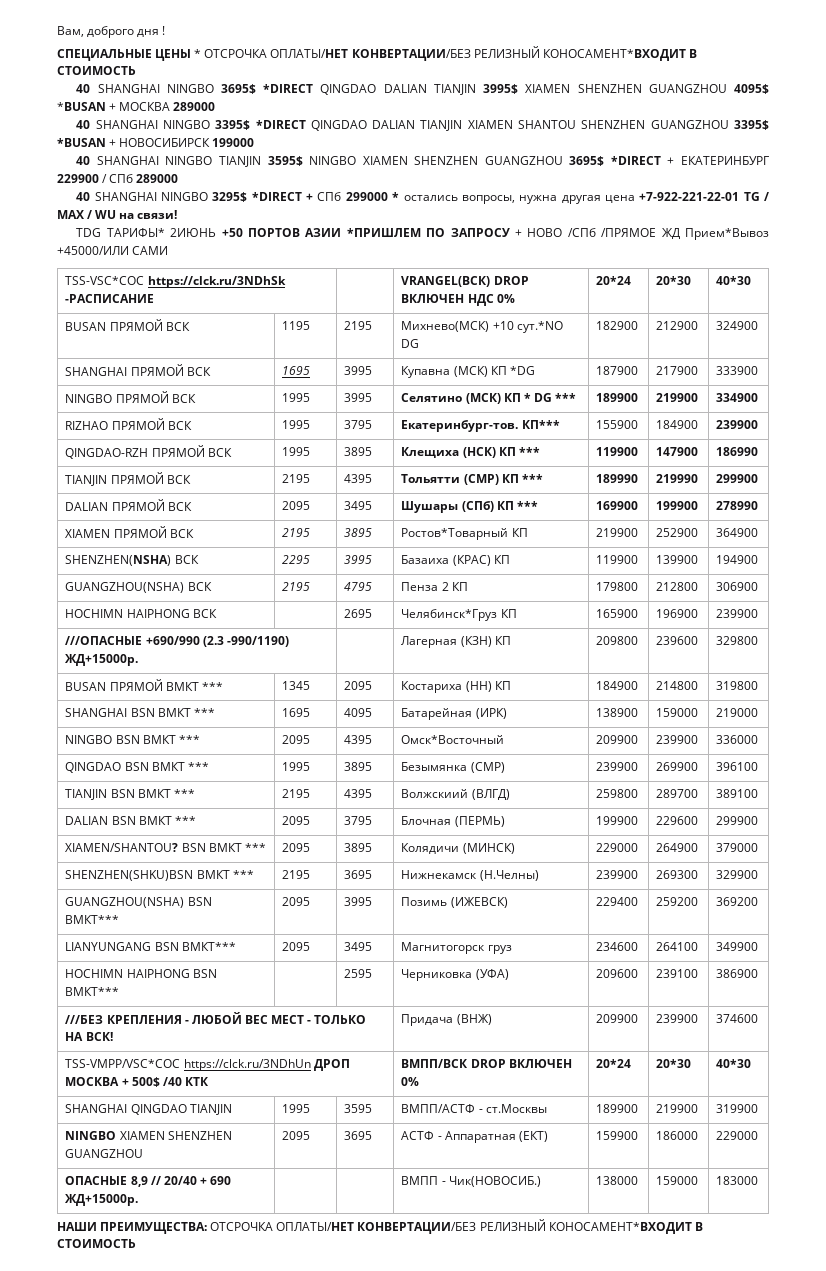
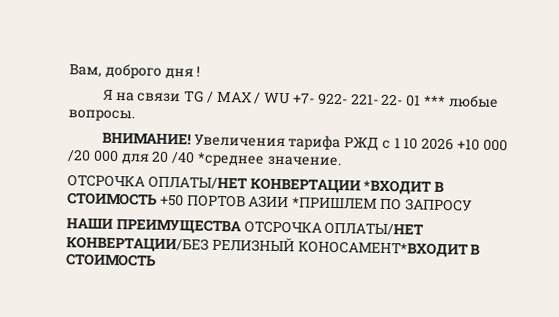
[57,46,697,61] [57,66,136,75] [76,84,770,95] [57,102,216,111] [76,120,769,131] [57,138,255,147] [76,156,769,167] [57,174,179,183] [76,192,769,204] [57,210,178,219] [76,228,769,240] [57,246,169,255] [65,276,286,288] [65,294,155,303] [401,276,529,287] [401,294,515,306] [596,276,632,285] [656,276,692,285] [716,276,752,285] [65,319,190,331] [282,321,311,330] [344,321,373,330] [401,321,563,333] [401,339,420,348] [596,321,639,330] [656,321,699,330] [716,321,759,330] [65,364,211,376] [282,366,311,375] [344,366,373,375] [401,366,535,378] [596,366,639,375] [656,366,699,375] [716,366,759,375] [65,391,196,403] [282,393,311,402] [344,393,373,402] [401,393,576,404] [596,393,639,402] [656,393,699,402] [716,393,759,402] [65,418,192,430] [282,420,311,429] [344,420,373,429] [401,420,560,432] [596,420,639,429] [656,420,699,429] [716,420,759,429] [65,445,232,459] [282,447,311,456] [344,447,373,456] [401,447,540,458] [596,447,639,456] [656,447,699,456] [716,447,759,456] [65,472,191,486] [282,474,311,483] [344,474,373,483] [401,474,543,485] [596,474,639,483] [656,474,699,483] [716,474,759,483] [65,499,192,511] [282,501,311,510] [344,501,373,510] [401,501,538,513] [596,501,639,510] [656,501,699,510] [716,501,759,510] [65,526,194,538] [282,528,311,537] [344,528,373,537] [401,528,528,540] [596,528,639,537] [656,528,699,537] [716,528,759,537] [65,555,199,566] [282,555,311,564] [344,555,373,564] [401,555,510,566] [596,555,639,564] [656,555,699,564] [716,555,759,564] [65,582,212,593] [282,582,311,591] [344,582,373,591] [401,582,468,591] [596,582,639,591] [656,582,699,591] [716,582,759,591] [65,609,217,618] [344,609,373,618] [401,609,517,621] [596,609,639,618] [656,609,699,618] [716,609,759,618] [65,636,289,647] [65,654,139,666] [401,636,511,648] [596,636,639,645] [656,636,699,645] [716,636,759,645] [65,679,223,691] [282,681,311,690] [344,681,373,690] [401,681,511,693] [596,681,639,690] [656,681,699,690] [716,681,759,690] [65,708,215,717] [282,708,311,717] [344,708,373,717] [401,708,507,720] [596,708,639,717] [656,708,699,717] [716,708,759,717] [65,735,200,744] [282,735,311,744] [344,735,373,744] [401,735,505,744] [596,735,639,744] [656,735,699,744] [716,735,759,744] [65,762,209,773] [282,762,311,771] [344,762,373,771] [401,762,505,773] [596,762,639,771] [656,762,699,771] [716,762,759,771] [65,789,195,800] [282,789,311,798] [344,789,373,798] [401,789,510,800] [596,789,639,798] [656,789,699,798] [716,789,759,798] [65,816,196,825] [282,816,311,825] [344,816,373,825] [401,816,505,827] [596,816,639,825] [656,816,699,825] [716,816,759,825] [65,843,266,852] [282,843,311,852] [344,843,373,852] [401,843,515,854] [596,843,639,852] [656,843,699,852] [716,843,759,852] [65,870,254,881] [282,870,311,879] [344,870,373,879] [401,870,539,881] [596,870,639,879] [656,870,699,879] [716,870,759,879] [65,897,212,908] [65,915,120,924] [282,897,311,906] [344,897,373,906] [401,897,508,908] [596,897,639,906] [656,897,699,906] [716,897,759,906] [65,942,236,951] [282,942,311,951] [344,942,373,951] [401,942,512,954] [596,942,639,951] [656,942,699,951] [716,942,759,951] [65,969,217,978] [65,987,120,996] [344,969,373,978] [401,969,509,981] [596,969,639,978] [656,969,699,978] [716,969,759,978] [65,1012,367,1024] [65,1032,113,1041] [401,1014,492,1026] [596,1014,639,1023] [656,1014,699,1023] [716,1014,759,1023] [65,1059,350,1071] [65,1077,209,1087] [401,1059,572,1068] [401,1077,420,1086] [596,1059,632,1068] [656,1059,692,1068] [716,1059,752,1068] [65,1104,232,1115] [282,1104,311,1113] [344,1104,373,1113] [401,1104,547,1113] [596,1104,639,1113] [656,1104,699,1113] [716,1104,759,1113] [65,1131,232,1140] [65,1149,144,1158] [282,1131,311,1140] [344,1131,373,1140] [401,1131,548,1143] [596,1131,639,1140] [656,1131,699,1140] [716,1131,759,1140] [65,1176,231,1187] [65,1194,139,1206] [401,1176,541,1187] [596,1176,639,1185] [656,1176,699,1185] [716,1176,759,1185] [57,1219,703,1234] [57,1239,136,1248] СПЕЦИАЛЬНЫЕ ЦЕНЫ * ОТСРОЧКА ОПЛАТЫ/НЕТ КОНВЕРТАЦИИ/БЕЗ РЕЛИЗНЫЙ КОНОСАМЕНТ*ВХОДИТ В СТОИМОСТЬ // 40 SHANGHAI NINGBO 3695$ *DIRECT QINGDAO DALIAN TIANJIN 3995$ XIAMEN SHENZHEN GUANGZHOU 4095$ *BUSAN + МОСКВА 289000 // 40 SHANGHAI NINGBO 3395$ *DIRECT QINGDAO DALIAN TIANJIN XIAMEN SHANTOU SHENZHEN GUANGZHOU 3395$ *BUSAN + НОВОСИБИРСК 199000 // 40 SHANGHAI NINGBO TIANJIN 3595$ NINGBO XIAMEN SHENZHEN GUANGZHOU 3695$ *DIRECT + ЕКАТЕРИНБУРГ 229900 / СПб 289000 // 40 SHANGHAI NINGBO 3295$ *DIRECT + СПб 299000 * остались вопросы, нужна другая цена +7-922-221-22-01 TG / MAX / WU на связи! // TDG ТАРИФЫ* 2ИЮНЬ +50 ПОРТОВ АЗИИ *ПРИШЛЕМ ПО ЗАПРОСУ + НОВО /СПб /ПРЯМОЕ ЖД Прием*Вывоз +45000/ИЛИ САМИ // TSS-VSC*COC https://clck.ru/3NDhSk -РАСПИСАНИЕ | | VRANGEL(ВСК) DROP ВКЛЮЧЕН НДС 0% | 20*24 | 20*30 | 40*30 // BUSAN ПРЯМОЙ ВСК | 1195 | 2195 | Михнево(МСК) +10 сут.*NO DG | 182900 | 212900 | 324900 // SHANGHAI ПРЯМОЙ ВСК | 1695 | 3995 | Купавна (МСК) КП *DG | 187900 | 217900 | 333900 // NINGBO ПРЯМОЙ ВСК | 1995 | 3995 | Селятино (МСК) КП * DG *** | 189900 | 219900 | 334900 // RIZHAO ПРЯМОЙ ВСК | 1995 | 3795 | Екатеринбург-тов. КП*** | 155900 | 184900 | 239900 // QINGDAO-RZH ПРЯМОЙ ВСК | 1995 | 3895 | Клещиха (НСК) КП *** | 119900 | 147900 | 186990 // TIANJIN ПРЯМОЙ ВСК | 2195 | 4395 | Тольятти (СМР) КП *** | 189990 | 219990 | 299900 // DALIAN ПРЯМОЙ ВСК | 2095 | 3495 | Шушары (СПб) КП *** | 169900 | 199900 | 278990 // XIAMEN ПРЯМОЙ ВСК | 2195 | 3895 | Ростов*Товарный КП | 219900 | 252900 | 364900 // SHENZHEN(NSHA) ВСК | 2295 | 3995 | Базаиха (КРАС) КП | 119900 | 139900 | 194900 // GUANGZHOU(NSHA) ВСК | 2195 | 4795 | Пенза 2 КП | 179800 | 212800 | 306900 // HOCHIMN HAIPHONG ВСК | | 2695 | Челябинск*Груз КП | 165900 | 196900 | 239900 // ///ОПАСНЫЕ +690/990 (2.3 -990/1190) ЖД+15000р. | | Лагерная (КЗН) КП | 209800 | 239600 | 329800 // BUSAN ПРЯМОЙ ВМКТ *** | 1345 | 2095 | Костариха (НН) КП | 184900 | 214800 | 319800 // SHANGHAI BSN ВМКТ *** | 1695 | 4095 | Батарейная (ИРК) | 138900 | 159000 | 219000 // NINGBO BSN ВМКТ *** | 2095 | 4395 | Омск*Восточный | 209900 | 239900 | 336000 // QINGDAO BSN ВМКТ *** | 1995 | 3895 | Безымянка (СМР) | 239900 | 269900 | 396100 // TIANJIN BSN ВМКТ *** | 2195 | 4395 | Волжскиий (ВЛГД) | 259800 | 289700 | 389100 // DALIAN BSN ВМКТ *** | 2095 | 3795 | Блочная (ПЕРМЬ) | 199900 | 229600 | 299900 // XIAMEN/SHANTOU? BSN ВМКТ *** | 2095 | 3895 | Колядичи (МИНСК) | 229000 | 264900 | 379000 // SHENZHEN(SHKU)BSN ВМКТ *** | 2195 | 3695 | Нижнекамск (Н.Челны) | 239900 | 269300 | 329900 // GUANGZHOU(NSHA) BSN ВМКТ*** | 2095 | 3995 | Позимь (ИЖЕВСК) | 229400 | 259200 | 369200 // LIANYUNGANG BSN ВМКТ*** | 2095 | 3495 | Магнитогорск груз | 234600 | 264100 | 349900 // HOCHIMN HAIPHONG BSN ВМКТ*** | | 2595 | Черниковка (УФА) | 209600 | 239100 | 386900 // ///БЕЗ КРЕПЛЕНИЯ - ЛЮБОЙ ВЕС МЕСТ - ТОЛЬКО НА ВСК! | Придача (ВНЖ) | 209900 | 239900 | 374600 // TSS-VMPP/VSC*СОС https://clck.ru/3NDhUn ДРОП МОСКВА + 500$ /40 КТК | ВМПП/ВСК DROP ВКЛЮЧЕН 0% | 20*24 | 20*30 | 40*30 // SHANGHAI QINGDAO TIANJIN | 1995 | 3595 | ВМПП/АСТФ - ст.Москвы | 189900 | 219900 | 319900 // NINGBO XIAMEN SHENZHEN GUANGZHOU | 2095 | 3695 | АСТФ - Аппаратная (ЕКТ) | 159900 | 186000 | 229000 // ОПАСНЫЕ 8,9 // 20/40 + 690 ЖД+15000р. | | | ВМПП - Чик(НОВОСИБ.) | 138000 | 159000 | 183000 // НАШИ ПРЕИМУЩЕСТВА: ОТСРОЧКА ОПЛАТЫ/НЕТ КОНВЕРТАЦИИ/БЕЗ РЕЛИЗНЫЙ КОНОСАМЕНТ*ВХОДИТ В СТОИМОСТЬ -> [102,89,499,108] [68,109,135,122] [101,132,508,152] [67,149,342,167] [67,174,445,195] [67,192,472,212] [66,218,425,236] [66,236,481,258] [66,253,156,267] Я на связи TG / MAX / WU +7- 922- 221- 22- 01 *** любые вопросы. // ВНИМАНИЕ! Увеличения тарифа РЖД с 1 10 2026 +10 000 /20 000 для 20 /40 *среднее значение. // ОТСРОЧКА ОПЛАТЫ/НЕТ КОНВЕРТАЦИИ *ВХОДИТ В СТОИМОСТЬ +50 ПОРТОВ АЗИИ *ПРИШЛЕМ ПО ЗАПРОСУ // НАШИ ПРЕИМУЩЕСТВА ОТСРОЧКА ОПЛАТЫ/НЕТ КОНВЕРТАЦИИ/БЕЗ РЕЛИЗНЫЙ КОНОСАМЕНТ*ВХОДИТ В СТОИМОСТЬ

